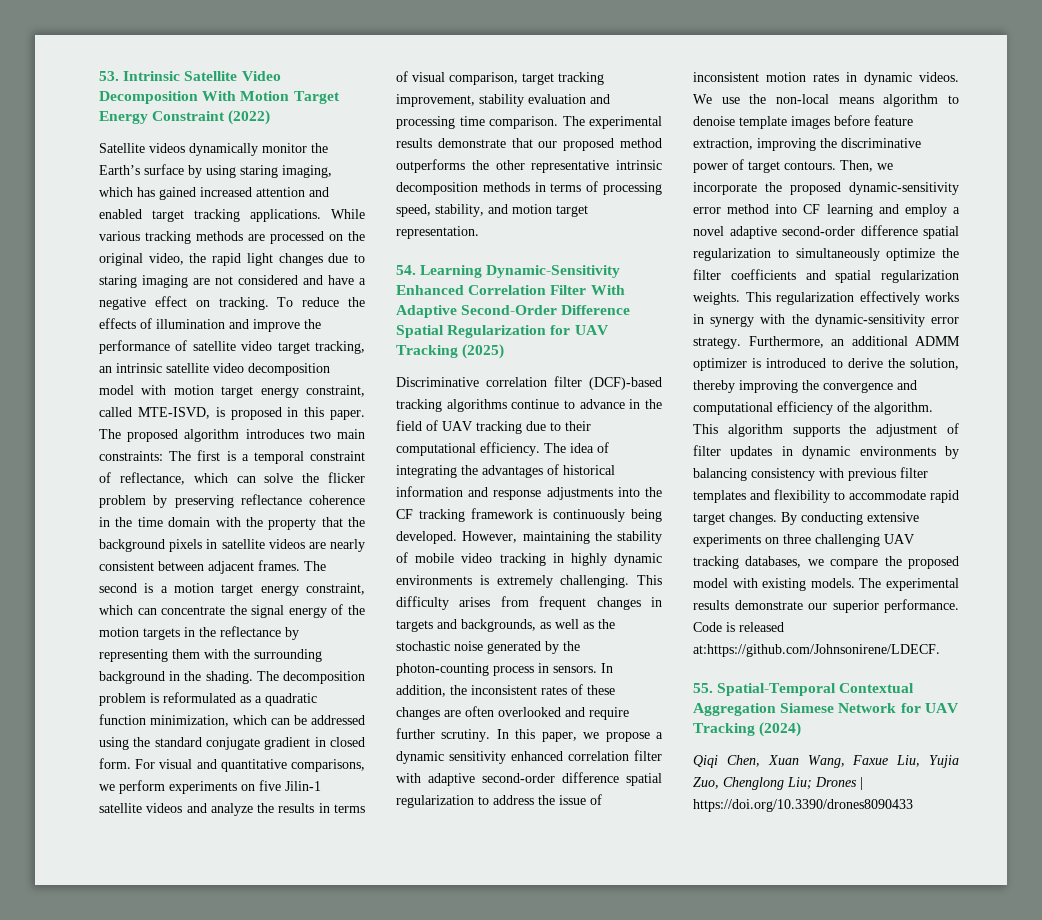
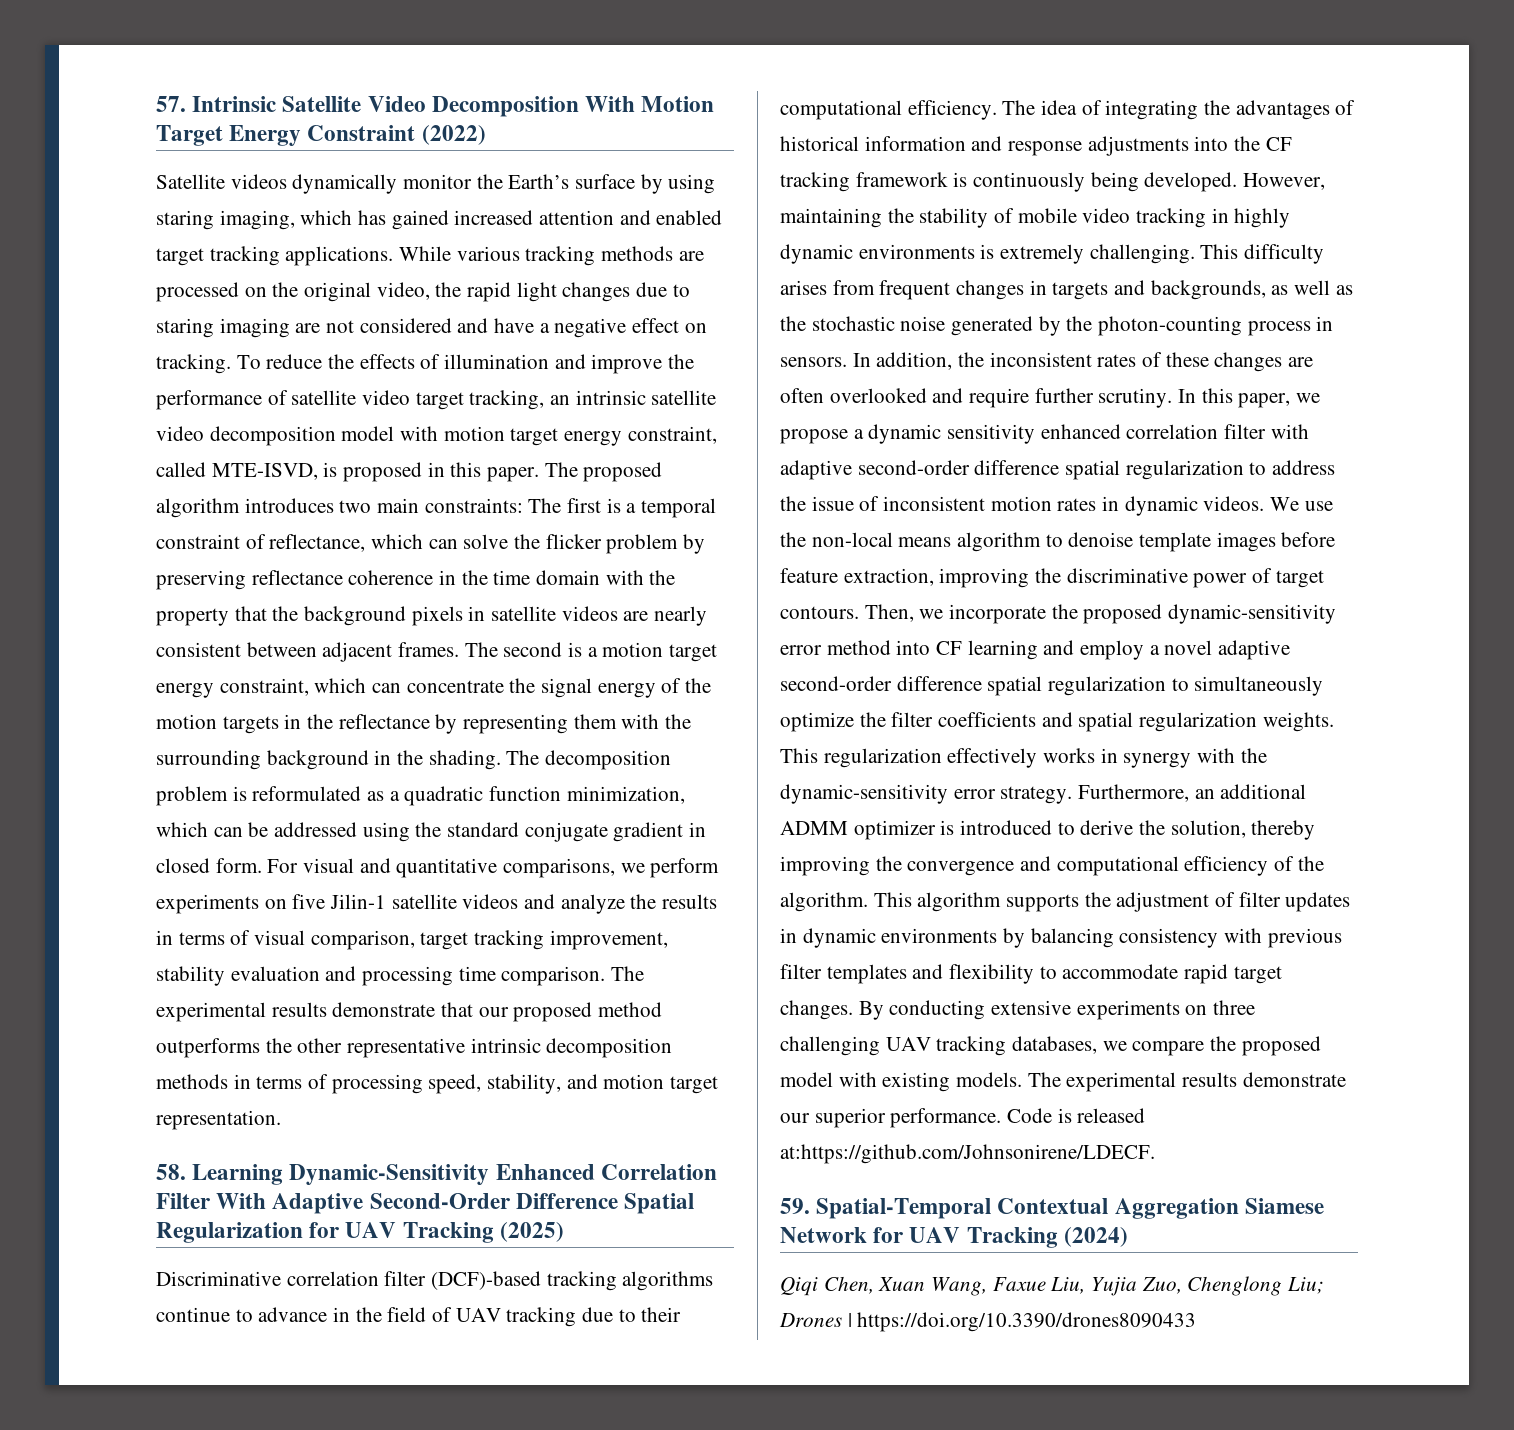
[99,71,119,81] 53. -> [156,96,186,112] 57.
[396,265,416,275] 54. -> [156,1164,186,1180] 58.
[693,683,713,693] 55. -> [780,1198,810,1214] 59.

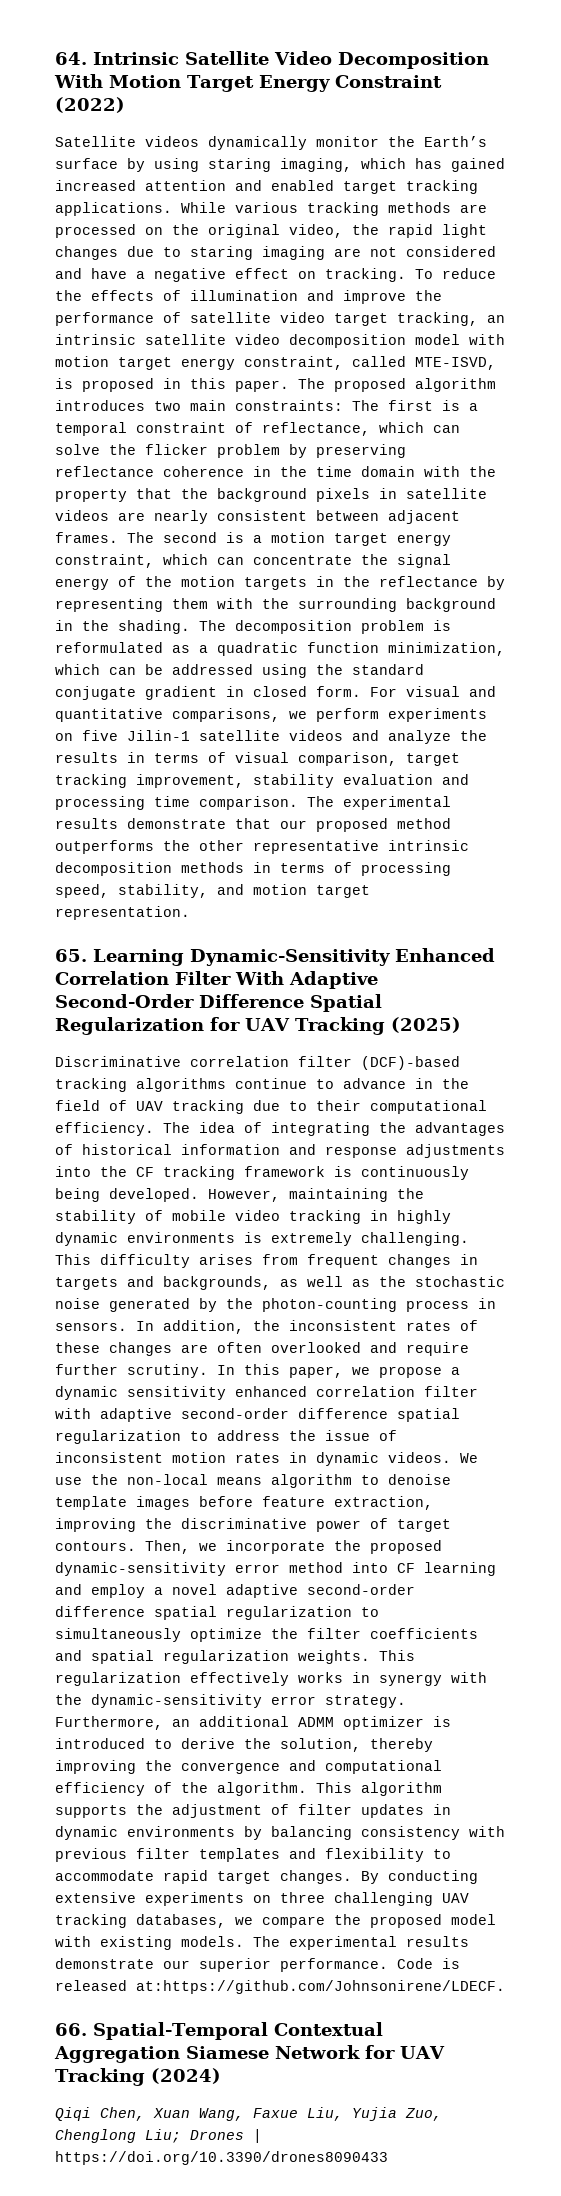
[156,96,186,112] 57. -> [55,52,87,65] 64.
[156,1164,186,1180] 58. -> [55,949,87,962] 65.
[780,1198,810,1214] 59. -> [55,2023,87,2036] 66.

